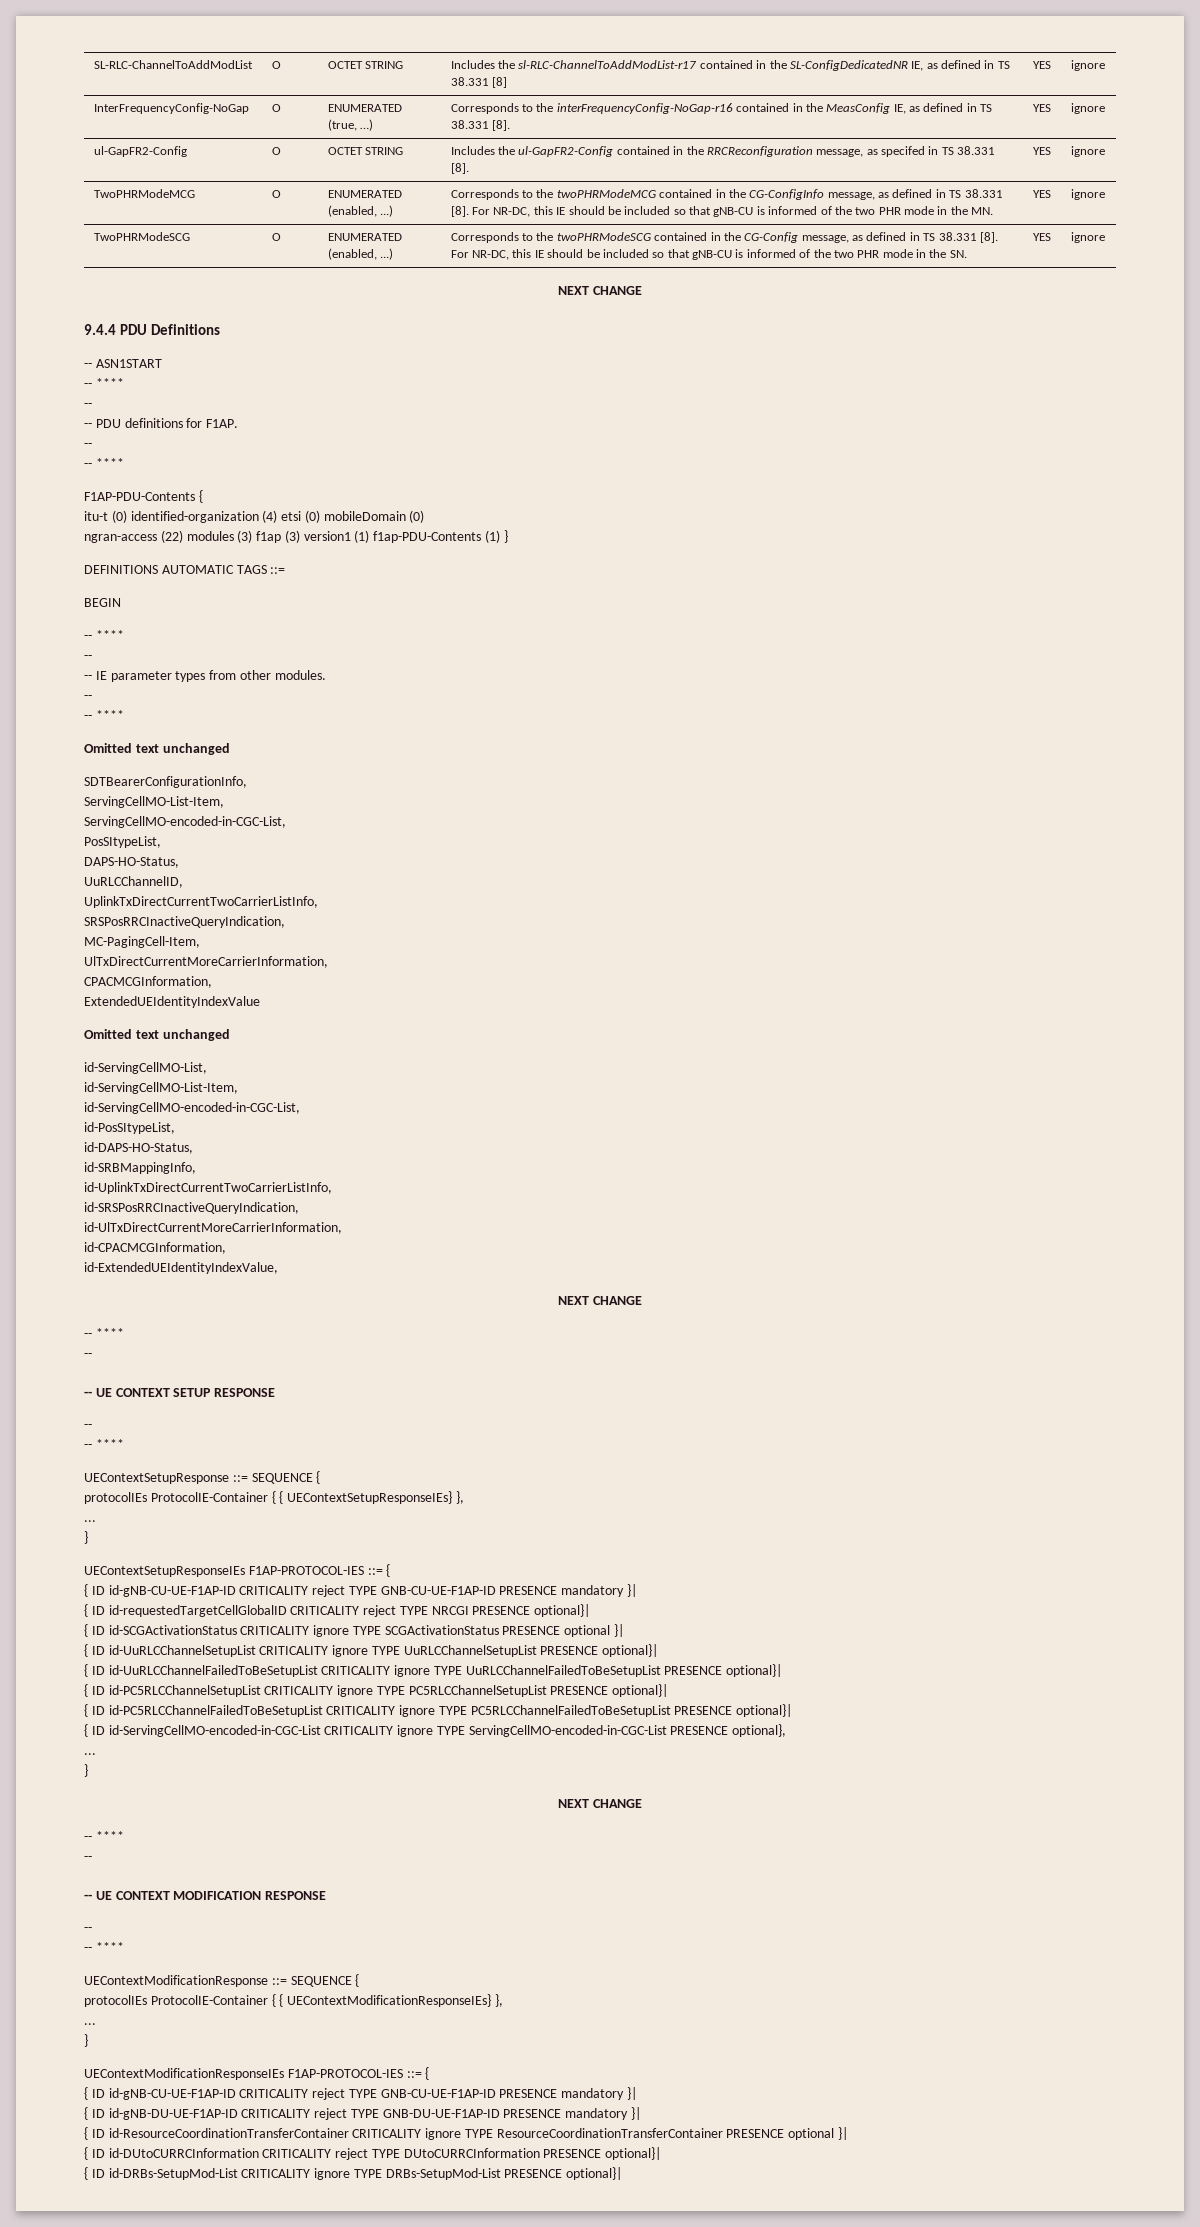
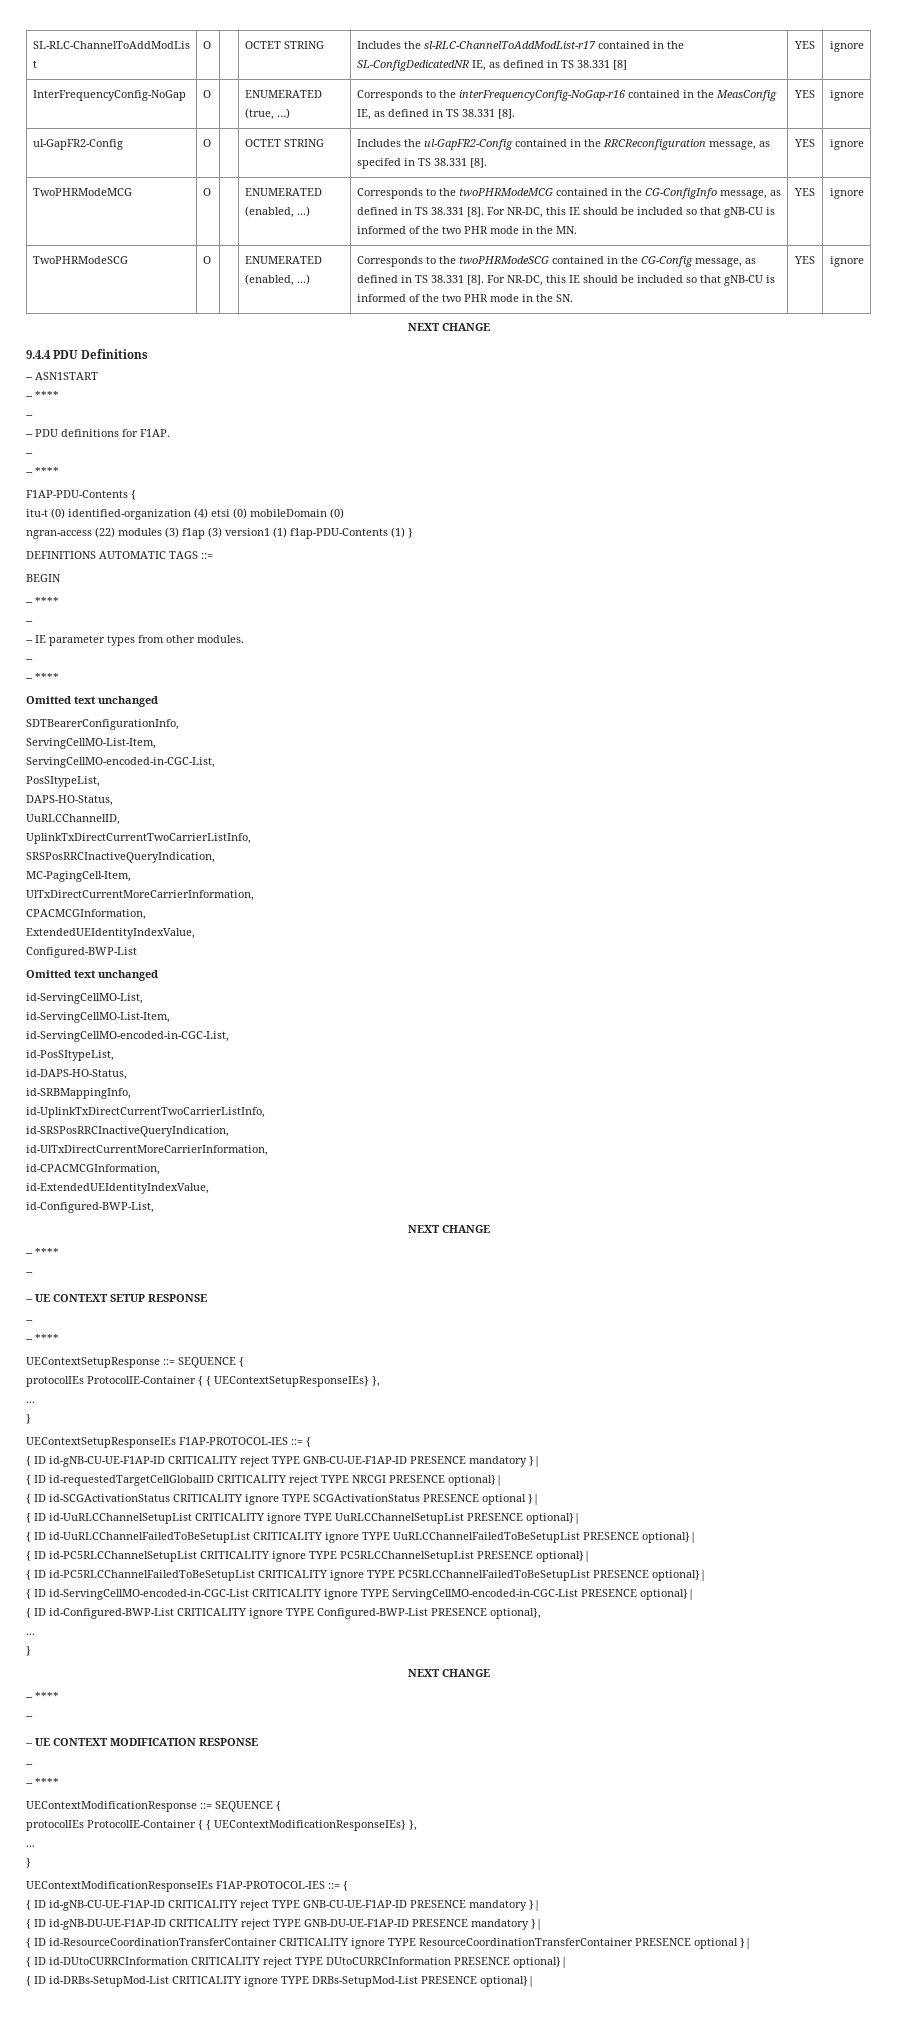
[84,996,260,1008] ExtendedUEIdentityIndexValue -> [26,928,195,939] [26,947,137,958] ExtendedUEIdentityIndexValue, // Configured-BWP-List
(278, 1268) none -> [26,1202,154,1213] // id-Configured-BWP-List,
(729, 1730) none -> [640,1589,694,1600] [26,1608,487,1619] optional}| // { ID id-Configured-BWP-List CRITICALITY ignore TYPE Configured-BWP-List PRESENCE

